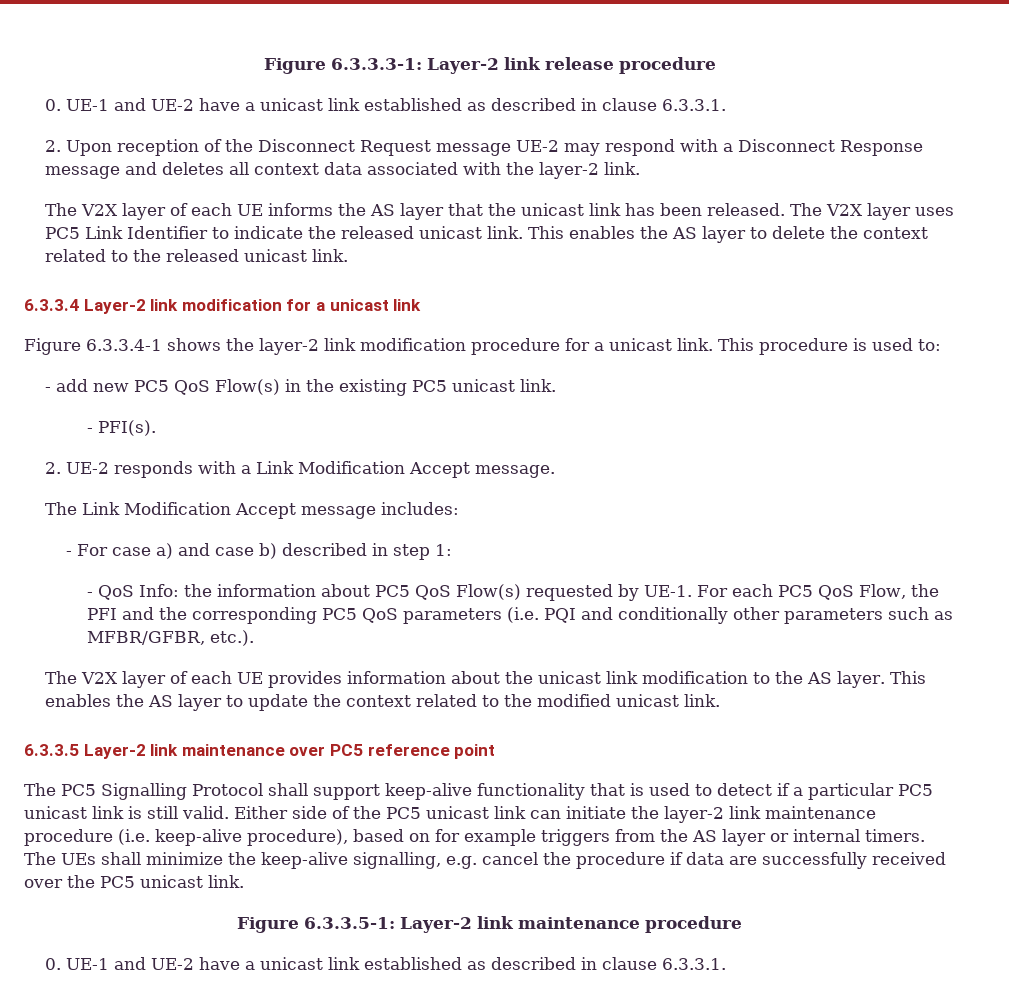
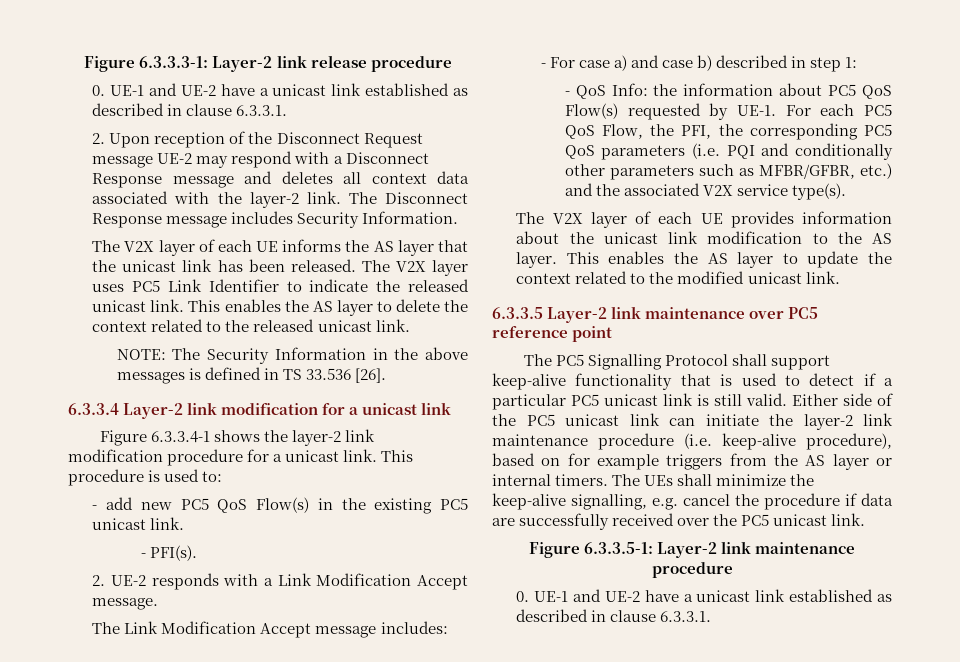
(641, 168) none -> [348,192,468,204] [92,211,459,228] The Disconnect Response message includes Security Information.
(349, 255) none -> [116,347,469,364] [116,367,386,384] // NOTE: The Security Information in the above messages is defined in TS 33.536 [26].
[87,607,155,620] PFI and -> [681,125,712,139] PFI,
[210,630,255,646] etc.). -> [860,163,892,179] [564,183,847,200] etc.) and the associated V2X service type(s).

